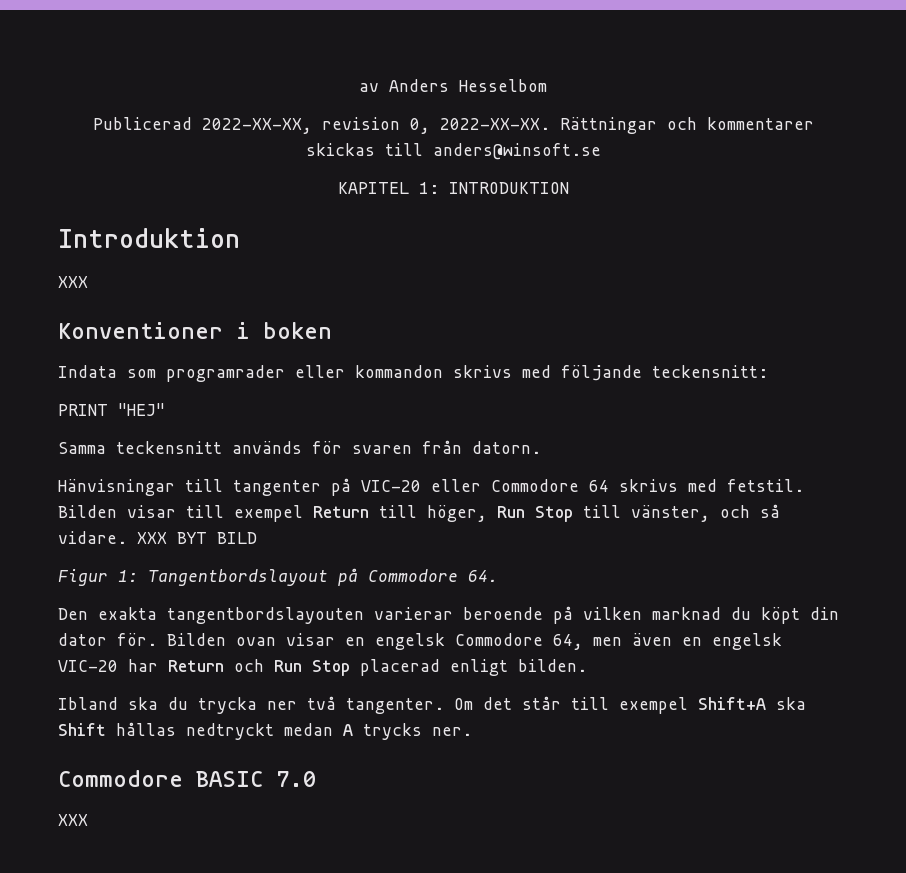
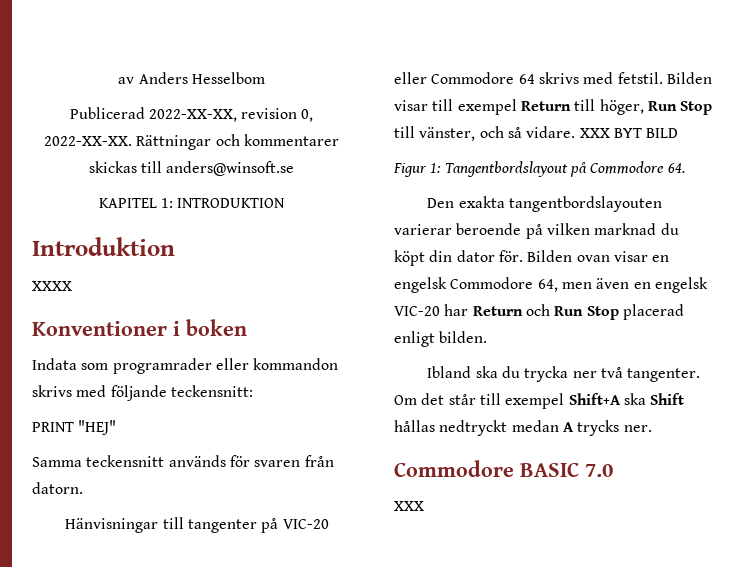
[58,276,88,288] XXX -> [32,281,72,291] XXXX

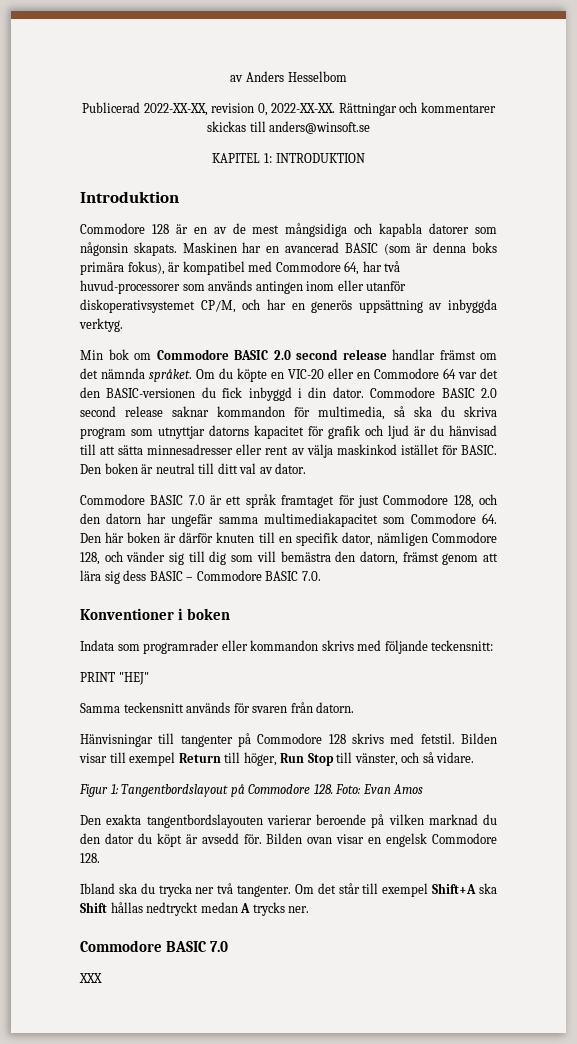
[32,281,72,291] XXXX -> [80,223,498,237] [80,242,498,256] [80,261,401,275] [80,280,407,294] [80,299,497,313] [79,318,123,332] [80,349,497,360] [80,368,498,382] [80,387,497,401] [80,406,497,420] [80,425,497,439] [80,444,497,458] [80,463,307,474] [80,494,498,508] [80,513,497,527] [80,532,497,546] [80,551,498,565] [80,570,321,584] Commodore 128 är en av de mest mångsidiga och kapabla datorer som någonsin skapats. Maskinen har en avancerad BASIC (som är denna boks primära fokus), är kompatibel med Commodore 64, har två huvud-processorer som används antingen inom eller utanför diskoperativsystemet CP/M, och har en generös uppsättning av inbyggda verktyg. // Min bok om Commodore BASIC 2.0 second release handlar främst om det nämnda språket. Om du köpte en VIC-20 eller en Commodore 64 var det den BASIC-versionen du fick inbyggd i din dator. Commodore BASIC 2.0 second release saknar kommandon för multimedia, så ska du skriva program som utnyttjar datorns kapacitet för grafik och ljud är du hänvisad till att sätta minnesadresser eller rent av välja maskinkod istället för BASIC. Den boken är neutral till ditt val av dator. // Commodore BASIC 7.0 är ett språk framtaget för just Commodore 128, och den datorn har ungefär samma multimediakapacitet som Commodore 64. Den här boken är därför knuten till en specifik dator, nämligen Commodore 128, och vänder sig till dig som vill bemästra den datorn, främst genom att lära sig dess BASIC – Commodore BASIC 7.0.
[282,519,329,529] [394,72,535,84] VIC-20 eller Commodore 64 -> [257,733,346,744] Commodore 128
[579,128,679,138] XXX BYT BILD -> (475, 757) none
[667,163,685,173] 64. -> [313,784,424,794] 128. Foto: Evan Amos
[394,250,495,266] köpt din dator -> [80,833,239,847] den dator du köpt är avsedd
[537,277,708,293] [394,304,684,320] [394,331,488,347] 64, men även en engelsk VIC-20 har Return och Run Stop placerad enligt bilden. -> [80,853,100,863] 128.

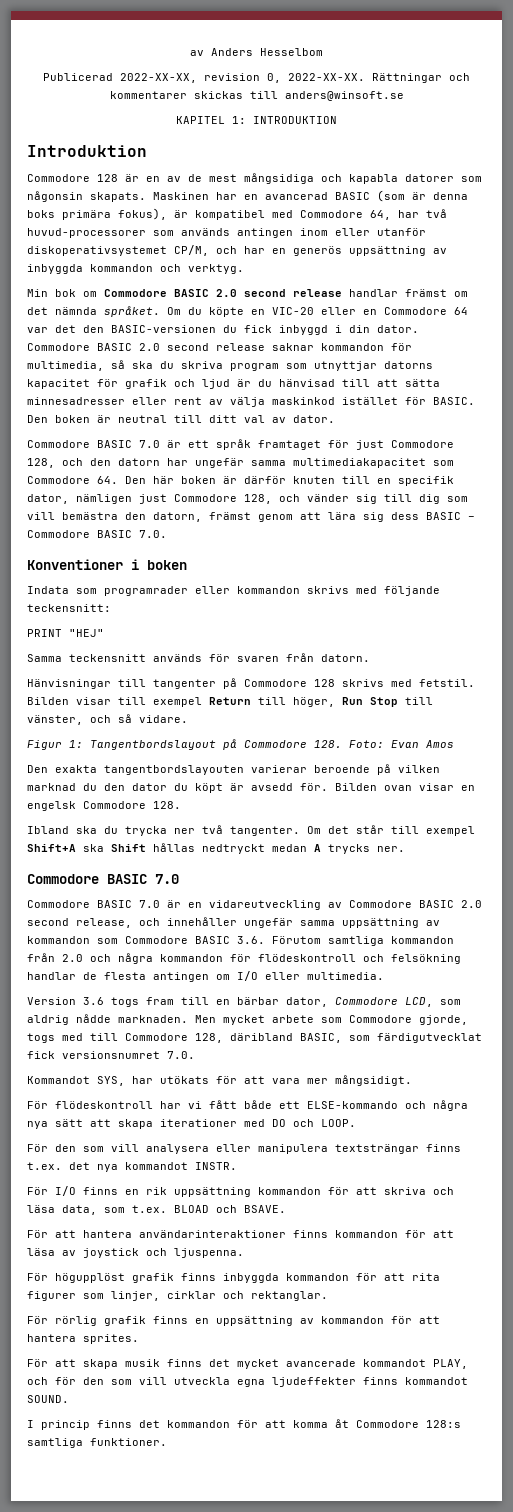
(497, 306) none -> [90,264,181,272] kommandon och
(428, 539) none -> [139,494,167,504] just
[79,973,102,983] XXX -> [27,900,482,910] [27,917,440,928] [27,936,454,946] [27,953,461,964] [27,971,384,982] [27,997,461,1007] [27,1014,468,1025] [27,1033,482,1043] [27,1051,195,1059] [27,1075,412,1086] [27,1100,468,1111] [27,1119,356,1129] [27,1144,461,1154] [27,1162,237,1172] [27,1186,454,1197] [27,1205,286,1215] [27,1230,454,1238] [27,1248,244,1258] [27,1273,440,1283] [27,1291,328,1301] [27,1316,440,1326] [27,1334,139,1344] [27,1359,468,1369] [27,1377,468,1387] [27,1395,69,1403] [27,1419,461,1430] [27,1438,167,1448] Commodore BASIC 7.0 är en vidareutveckling av Commodore BASIC 2.0 second release, och innehåller ungefär samma uppsättning av kommandon som Commodore BASIC 3.6. Förutom samtliga kommandon från 2.0 och några kommandon för flödeskontroll och felsökning handlar de flesta antingen om I/O eller multimedia. // Version 3.6 togs fram till en bärbar dator, Commodore LCD, som aldrig nådde marknaden. Men mycket arbete som Commodore gjorde, togs med till Commodore 128, däribland BASIC, som färdigutvecklat fick versionsnumret 7.0. // Kommandot SYS, har utökats för att vara mer mångsidigt. // För flödeskontroll har vi fått både ett ELSE-kommando och några nya sätt att skapa iterationer med DO och LOOP. // För den som vill analysera eller manipulera textsträngar finns t.ex. det nya kommandot INSTR. // För I/O finns en rik uppsättning kommandon för att skriva och läsa data, som t.ex. BLOAD och BSAVE. // För att hantera användarinteraktioner finns kommandon för att läsa av joystick och ljuspenna. // För högupplöst grafik finns inbyggda kommandon för att rita figurer som linjer, cirklar och rektanglar. // För rörlig grafik finns en uppsättning av kommandon för att hantera sprites. // För att skapa musik finns det mycket avancerade kommandot PLAY, och för den som vill utveckla egna ljudeffekter finns kommandot SOUND. // I princip finns det kommandon för att komma åt Commodore 128:s samtliga funktioner.

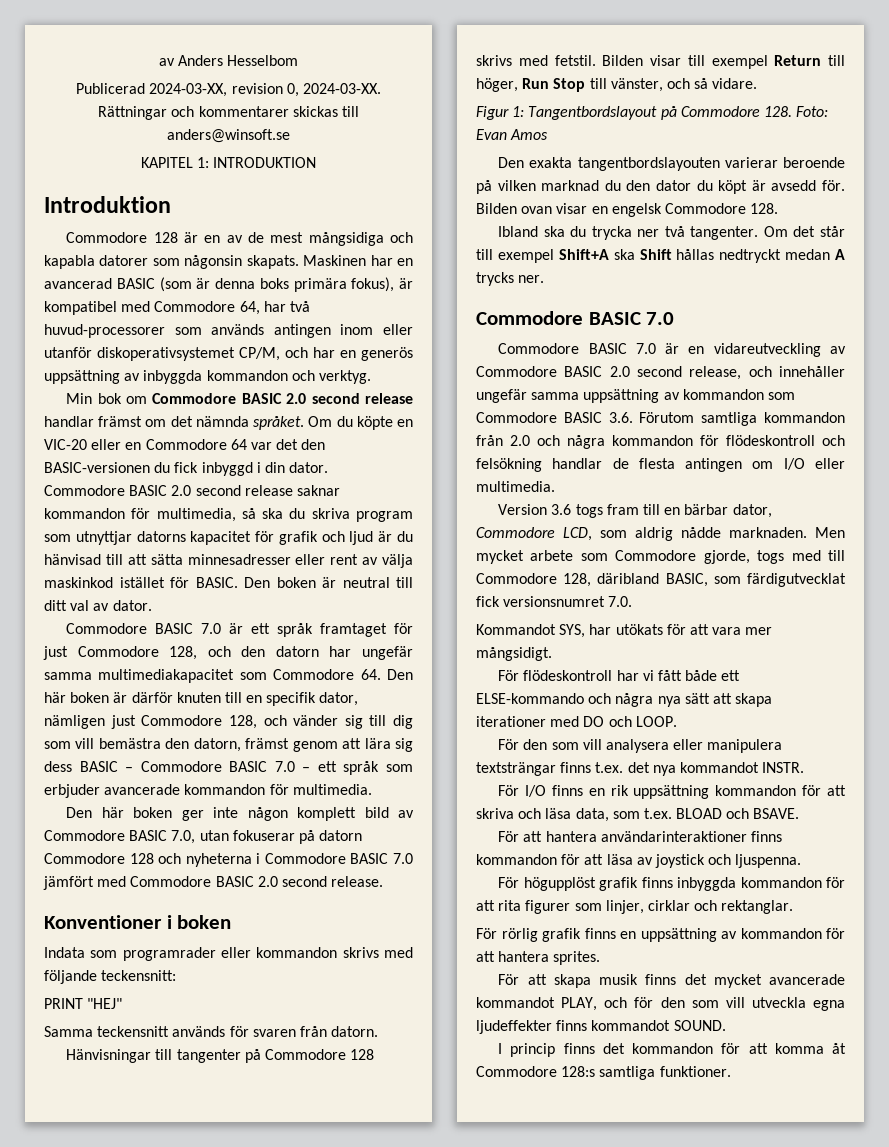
[120,73,197,83] 2022-XX-XX, -> [149,83,228,97] 2024-03-XX,
[288,73,365,81] 2022-XX-XX. -> [302,83,381,94] 2024-03-XX.
[139,530,167,538] 7.0. -> [274,761,413,775] [44,784,372,798] [66,807,414,821] [44,830,363,844] [44,853,413,867] [43,876,384,890] 7.0 – ett språk som erbjuder avancerade kommandon för multimedia. // Den här boken ger inte någon komplett bild av Commodore BASIC 7.0, utan fokuserar på datorn Commodore 128 och nyheterna i Commodore BASIC 7.0 jämfört med Commodore BASIC 2.0 second release.

